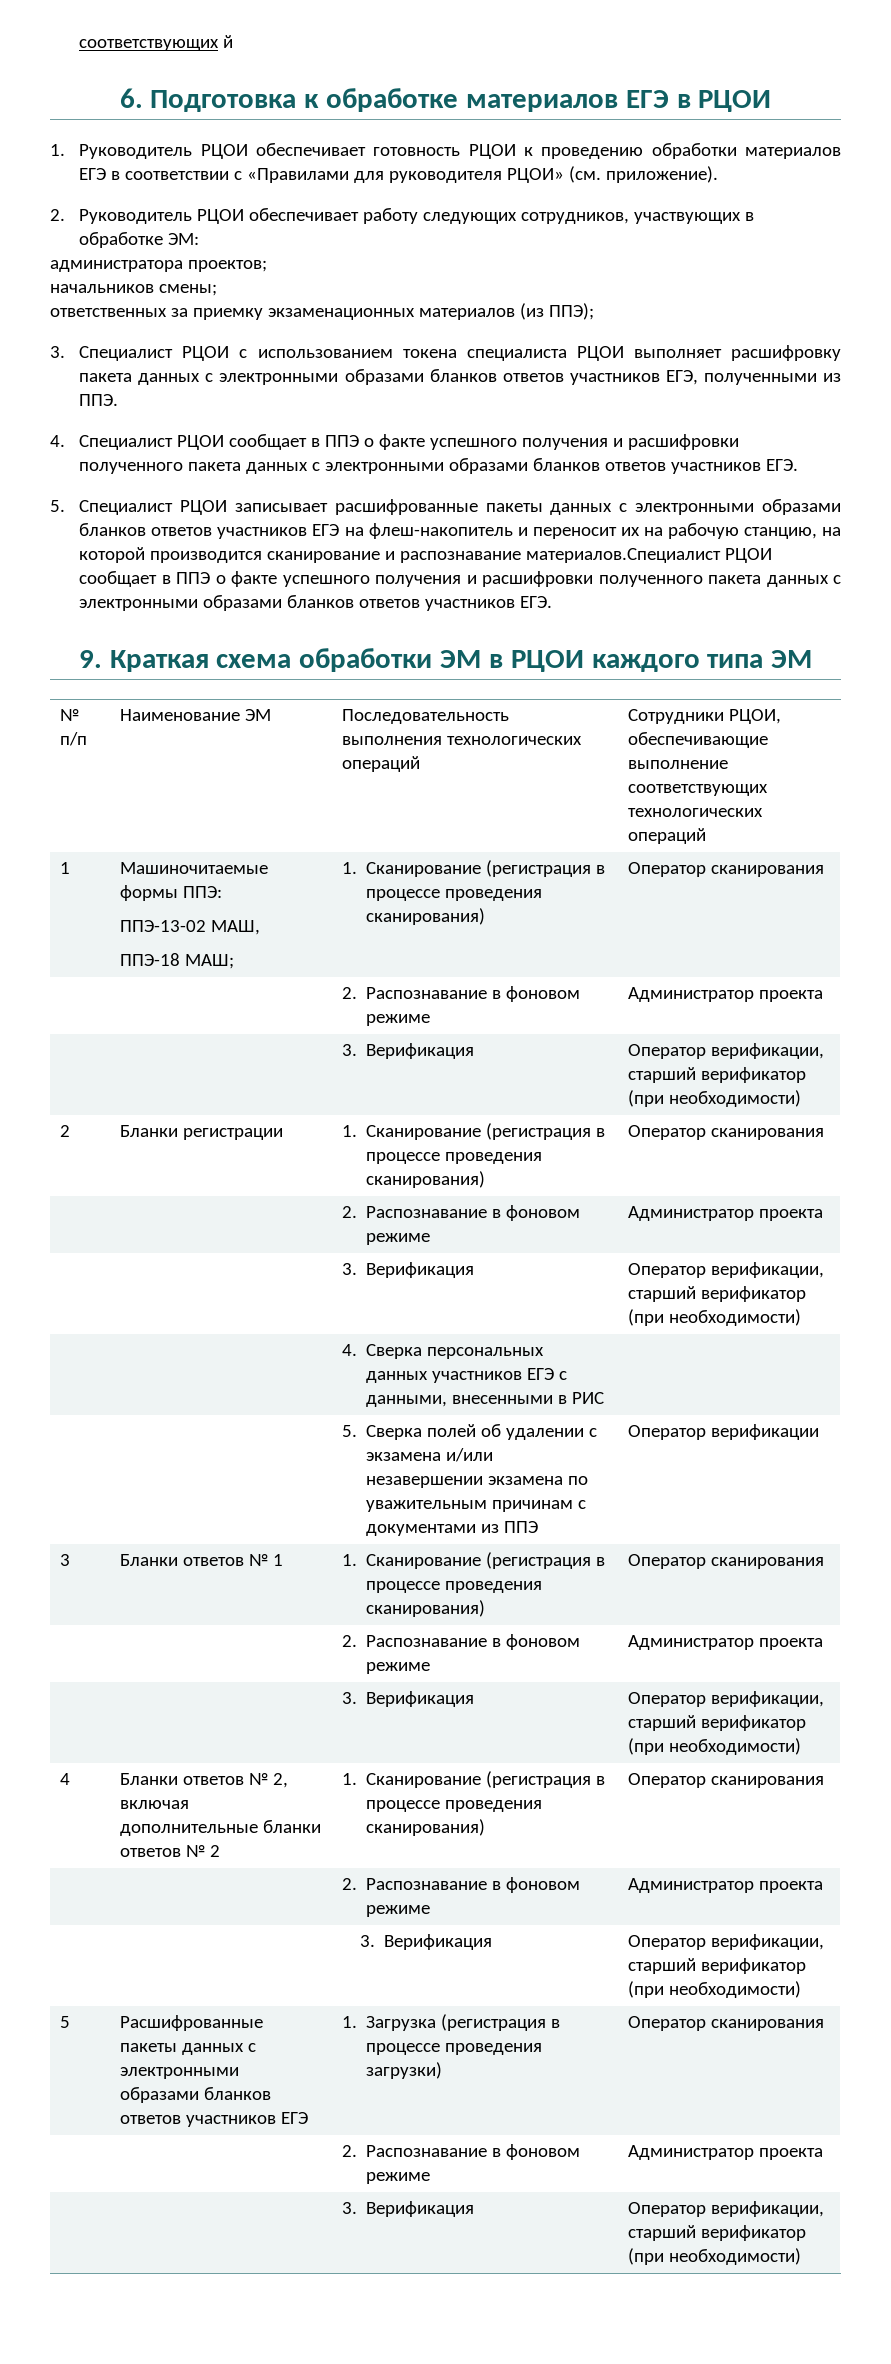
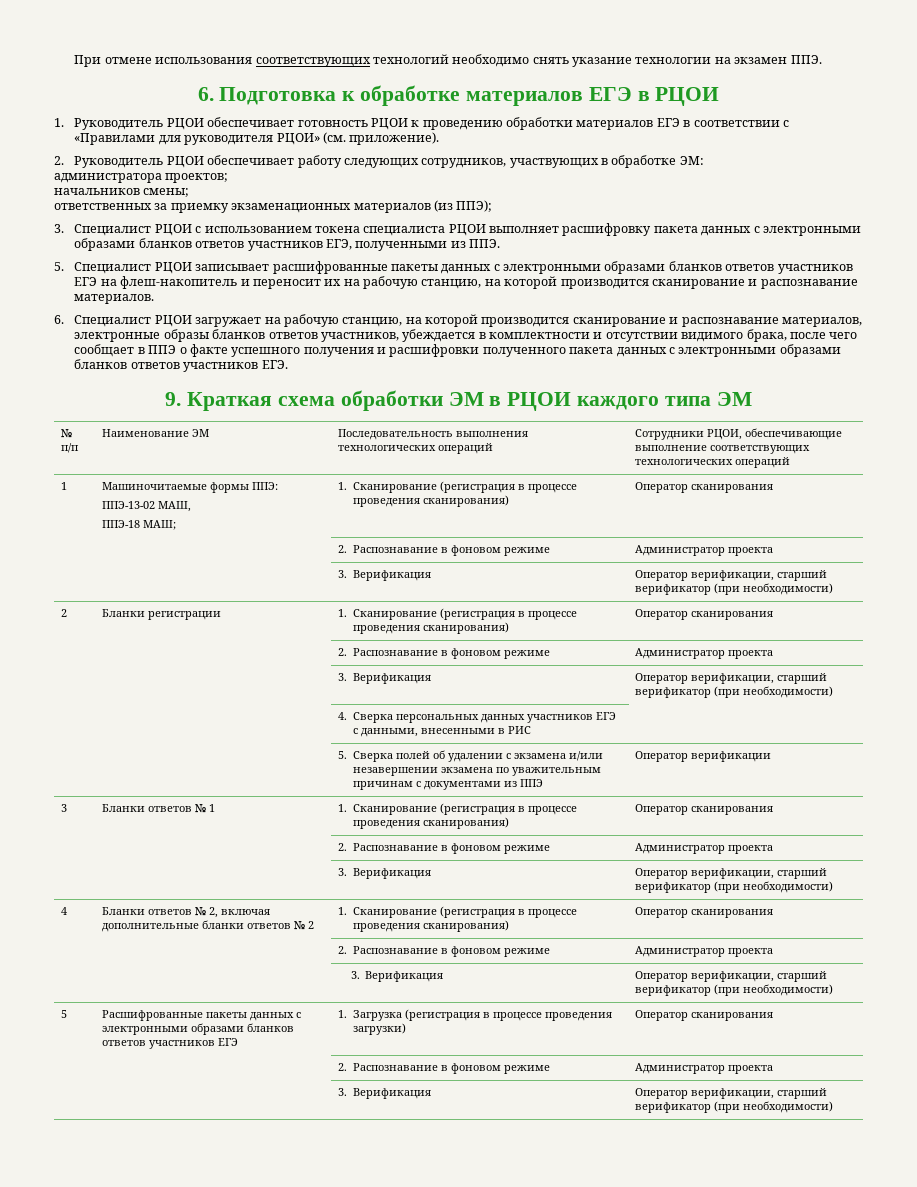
[79,35,234,51] соответствующих й -> [74,54,822,67] При отмене использования соответствующих технологий необходимо снять указание технологии на экзамен ППЭ.
[50,434,740,450] [79,458,799,474] [50,500,228,515] 4. Специалист РЦОИ сообщает в ППЭ о факте успешного получения и расшифровки полученного пакета данных с электронными образами бланков ответов участников ЕГЭ. // 5. Специалист РЦОИ -> [54,262,192,274] 5. Специалист РЦОИ
[526,548,773,563] материалов.Специалист РЦОИ -> [74,294,155,304] [54,314,862,327] [74,329,858,342] материалов. // 6. Специалист РЦОИ загружает на рабочую станцию, на которой производится сканирование и распознавание материалов, электронные образы бланков ответов участников, убеждается в комплектности и отсутствии видимого брака, после чего

